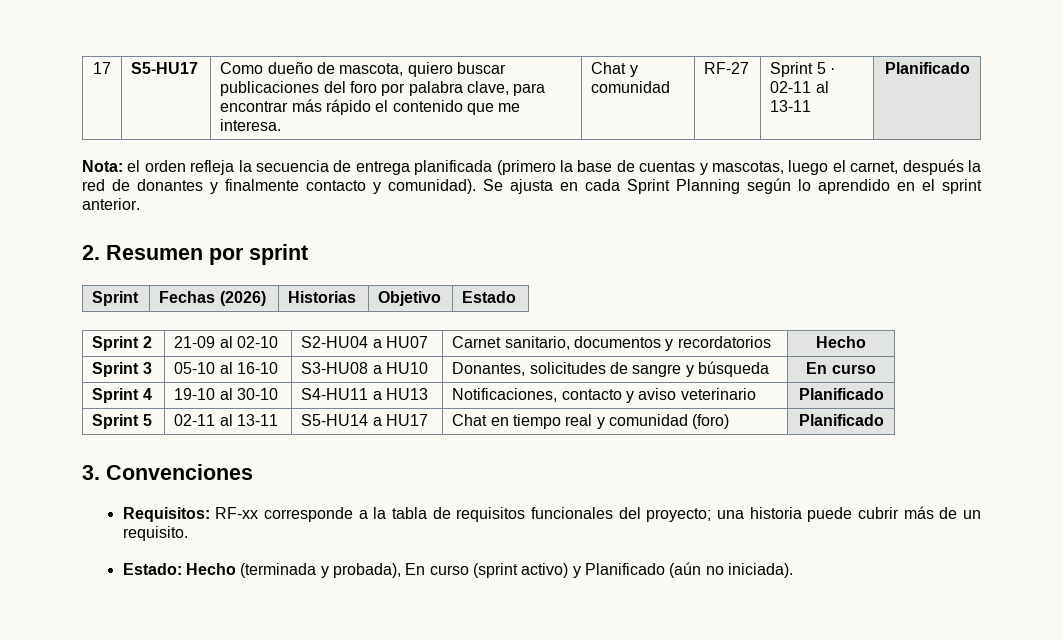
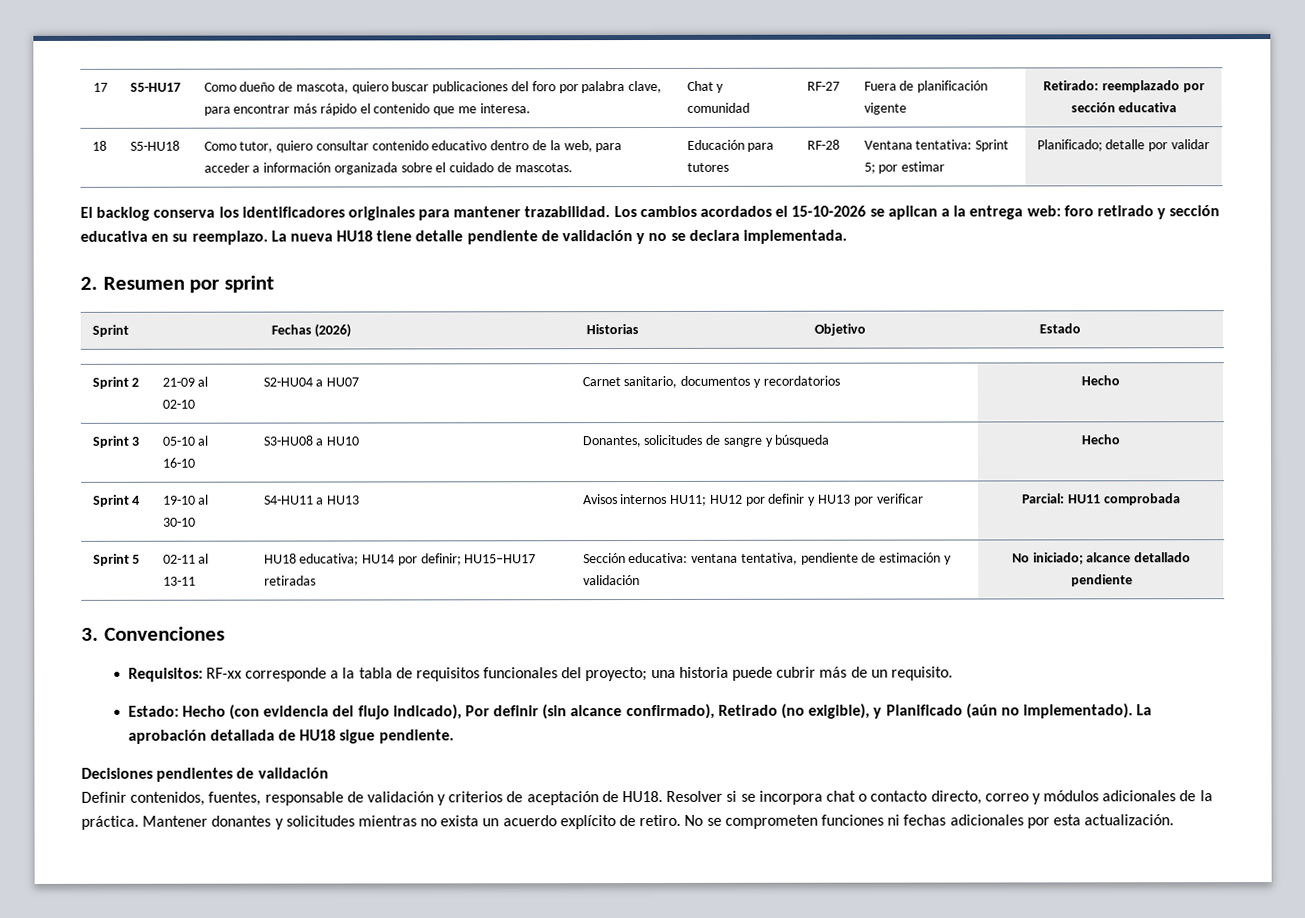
[770,62,835,77] [770,81,829,93] [770,100,812,112] [884,62,970,74] [82,159,981,175] [82,178,982,194] [82,198,140,210] Sprint 5 · 02-11 al 13-11 | Planificado // Nota: el orden refleja la secuencia de entrega planificada (primero la base de cuentas y mascotas, luego el carnet, después la red de donantes y finalmente contacto y comunidad). Se ajusta en cada Sprint Planning según lo aprendido en el sprint anterior. -> [863,80,989,93] [863,102,907,115] [1043,80,1205,93] [1070,102,1178,113] [91,140,107,151] [129,140,180,151] [203,140,623,153] [203,162,573,175] [686,139,775,152] [686,162,729,172] [806,139,840,150] [863,139,1010,152] [863,161,946,174] [1036,139,1210,152] [80,205,1221,221] [80,229,847,245] Fuera de planificación vigente | Retirado: reemplazado por sección educativa // 18 | S5-HU18 | Como tutor, quiero consultar contenido educativo dentro de la web, para acceder a información organizada sobre el cuidado de mascotas. | Educación para tutores | RF-28 | Ventana tentativa: Sprint 5; por estimar | Planificado; detalle por validar // El backlog conserva los identificadores originales para mantener trazabilidad. Los cambios acordados el 15-10-2026 se aplican a la entrega web: foro retirado y sección educativa en su reemplazo. La nueva HU18 tiene detalle pendiente de validación y no se declara implementada.
[806,362,876,374] En curso -> [1081,434,1120,445] Hecho
[452,388,756,403] [798,388,884,400] Notificaciones, contacto y aviso veterinario | Planificado -> [582,493,924,506] [1022,493,1181,506] Avisos internos HU11; HU12 por definir y HU13 por verificar | Parcial: HU11 comprobada
[301,414,428,426] [452,414,730,429] [798,414,884,426] S5-HU14 a HU17 | Chat en tiempo real y comunidad (foro) | Planificado -> [263,553,537,566] [263,575,316,586] [582,552,953,565] [582,575,640,586] [1011,552,1192,565] [1070,574,1133,587] HU18 educativa; HU14 por definir; HU15–HU17 retiradas | Sección educativa: ventana tentativa, pendiente de estimación y validación | No iniciado; alcance detallado pendiente
[240,562,793,578] (terminada y probada), En curso (sprint activo) y Planificado (aún no iniciada). -> [228,703,1153,720] [127,729,454,744] [81,767,329,782] [81,790,1213,806] [81,814,1175,830] (con evidencia del flujo indicado), Por definir (sin alcance confirmado), Retirado (no exigible), y Planificado (aún no implementado). La aprobación detallada de HU18 sigue pendiente. // Decisiones pendientes de validación // Definir contenidos, fuentes, responsable de validación y criterios de aceptación de HU18. Resolver si se incorpora chat o contacto directo, correo y módulos adicionales de la práctica. Mantener donantes y solicitudes mientras no exista un acuerdo explícito de retiro. No se comprometen funciones ni fechas adicionales por esta actualización.

